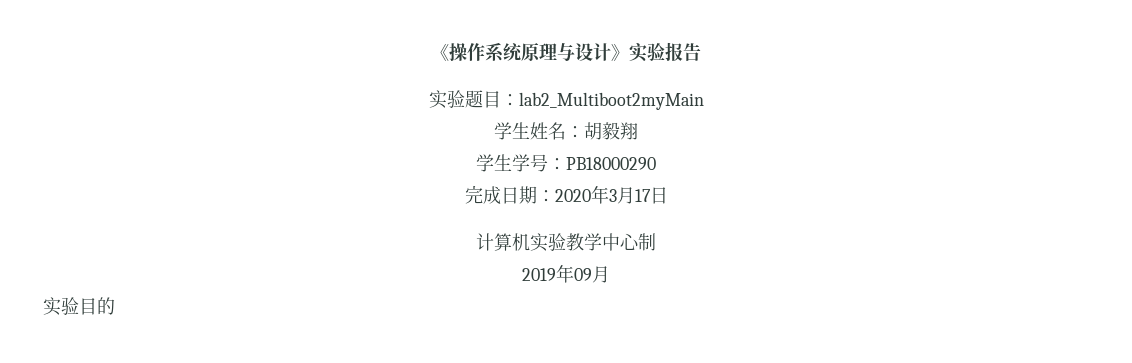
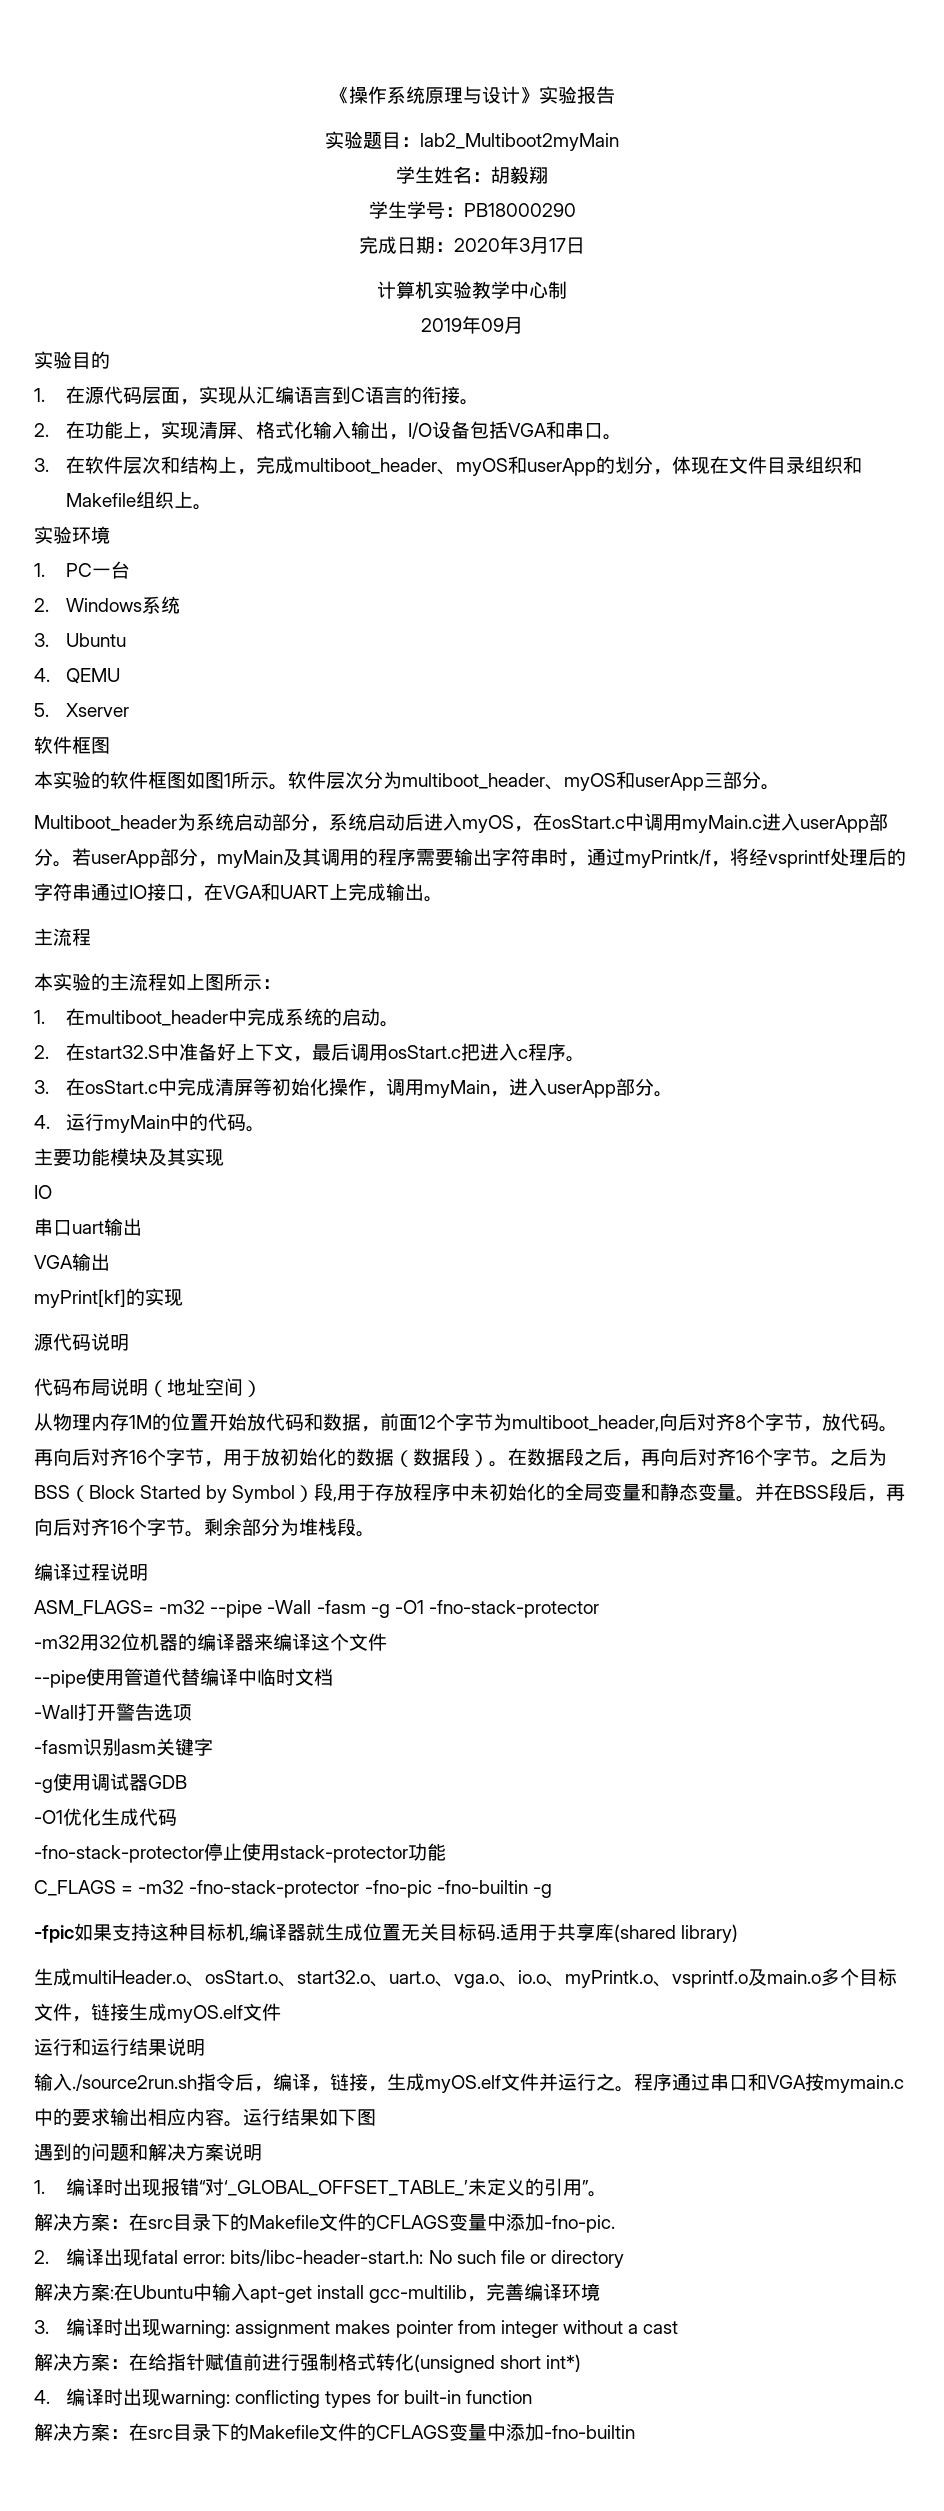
(115, 306) none -> [34,386,480,405] [34,421,623,440] [34,456,863,476] [66,491,213,510] [34,526,110,544] [34,561,131,579] [34,596,181,614] [34,633,127,647] [34,668,121,684] [34,703,130,717] [34,736,110,754] [34,771,780,791] [34,813,888,833] [34,848,906,868] [34,883,443,902] [34,928,91,946] [34,973,281,991] [34,1008,400,1027] [34,1043,586,1062] [34,1078,674,1098] [34,1113,266,1133] [34,1148,224,1166] [34,1185,52,1199] [34,1218,142,1236] [34,1253,110,1271] [34,1288,183,1308] [34,1333,129,1351] [34,1378,262,1397] [34,1413,898,1432] [34,1448,887,1467] [34,1483,906,1503] [34,1518,375,1537] [34,1563,148,1581] [34,1600,599,1618] [34,1633,387,1651] [34,1668,333,1688] [34,1703,192,1721] [34,1738,213,1756] [34,1773,187,1793] [34,1808,177,1826] [34,1843,446,1863] [34,1880,552,1898] [34,1923,739,1943] [34,1968,897,1988] [34,2003,281,2023] [34,2038,205,2056] [34,2073,904,2093] [34,2108,376,2127] [34,2143,262,2161] [34,2178,608,2197] [34,2213,615,2233] [34,2248,625,2268] [34,2283,601,2303] [34,2318,679,2338] [34,2353,582,2373] [34,2388,532,2408] [34,2423,635,2441] // 1.在源代码层面，实现从汇编语言到C语言的衔接。 // 2.在功能上，实现清屏、格式化输入输出，I/O设备包括VGA和串口。 // 3.在软件层次和结构上，完成multiboot_header、myOS和userApp的划分，体现在文件目录组织和Makefile组织上。 // 实验环境 // 1. PC一台 // 2. Windows系统 // 3. Ubuntu // 4. QEMU // 5. Xserver // 软件框图 // 本实验的软件框图如图1所示。软件层次分为multiboot_header、myOS和userApp三部分。 // Multiboot_header为系统启动部分，系统启动后进入myOS，在osStart.c中调用myMain.c进入userApp部分。若userApp部分，myMain及其调用的程序需要输出字符串时，通过myPrintk/f，将经vsprintf处理后的字符串通过IO接口，在VGA和UART上完成输出。 // 主流程 // 本实验的主流程如上图所示： // 1.在multiboot_header中完成系统的启动。 // 2.在start32.S中准备好上下文，最后调用osStart.c把进入c程序。 // 3.在osStart.c中完成清屏等初始化操作，调用myMain，进入userApp部分。 // 4.运行myMain中的代码。 // 主要功能模块及其实现 // IO // 串口uart输出 // VGA输出 // myPrint[kf]的实现 // 源代码说明 // 代码布局说明（地址空间） // 从物理内存1M的位置开始放代码和数据，前面12个字节为multiboot_header,向后对齐8个字节，放代码。再向后对齐16个字节，用于放初始化的数据（数据段）。在数据段之后，再向后对齐16个字节。之后为BSS（Block Started by Symbol）段,用于存放程序中未初始化的全局变量和静态变量。并在BSS段后，再向后对齐16个字节。剩余部分为堆栈段。 // 编译过程说明 // ASM_FLAGS= -m32 --pipe -Wall -fasm -g -O1 -fno-stack-protector // -m32用32位机器的编译器来编译这个文件 // --pipe使用管道代替编译中临时文档 // -Wall打开警告选项 // -fasm识别asm关键字 // -g使用调试器GDB // -O1优化生成代码 // -fno-stack-protector停止使用stack-protector功能 // C_FLAGS = -m32 -fno-stack-protector -fno-pic -fno-builtin -g // -fpic如果支持这种目标机,编译器就生成位置无关目标码.适用于共享库(shared library) // 生成multiHeader.o、osStart.o、start32.o、uart.o、vga.o、io.o、myPrintk.o、vsprintf.o及main.o多个目标文件，链接生成myOS.elf文件 // 运行和运行结果说明 // 输入./source2run.sh指令后，编译，链接，生成myOS.elf文件并运行之。程序通过串口和VGA按mymain.c中的要求输出相应内容。运行结果如下图 // 遇到的问题和解决方案说明 // 1.编译时出现报错“对‘_GLOBAL_OFFSET_TABLE_’未定义的引用”。 // 解决方案：在src目录下的Makefile文件的CFLAGS变量中添加-fno-pic. // 2.编译出现fatal error: bits/libc-header-start.h: No such file or directory // 解决方案:在Ubuntu中输入apt-get install gcc-multilib，完善编译环境 // 3.编译时出现warning: assignment makes pointer from integer without a cast // 解决方案：在给指针赋值前进行强制格式转化(unsigned short int*) // 4.编译时出现warning: conflicting types for built-in function // 解决方案：在src目录下的Makefile文件的CFLAGS变量中添加-fno-builtin

